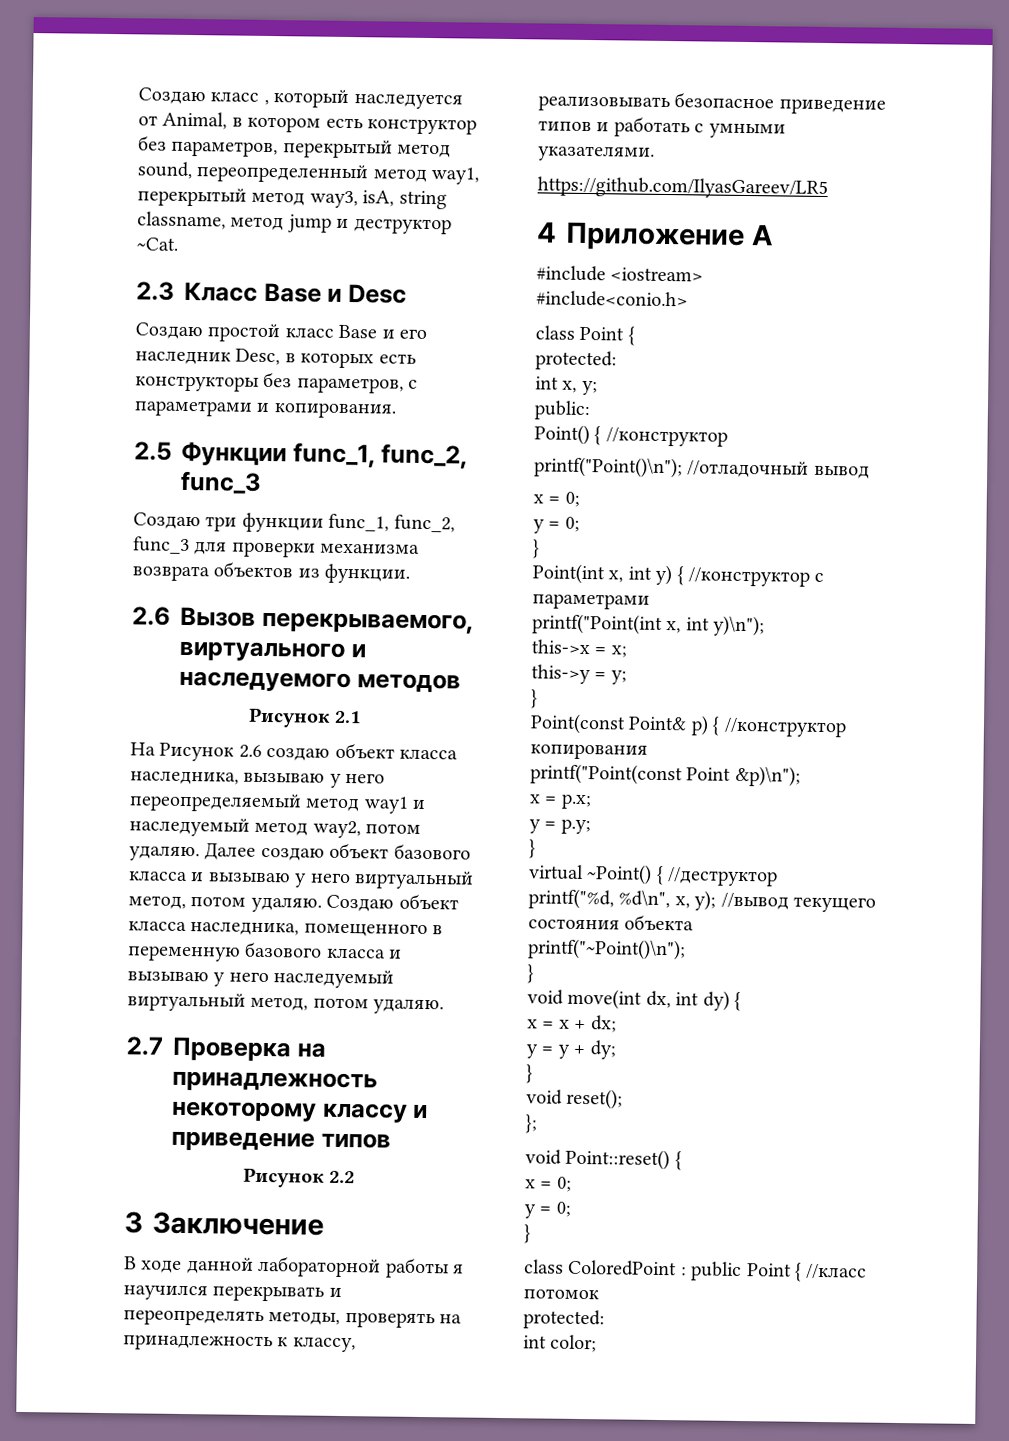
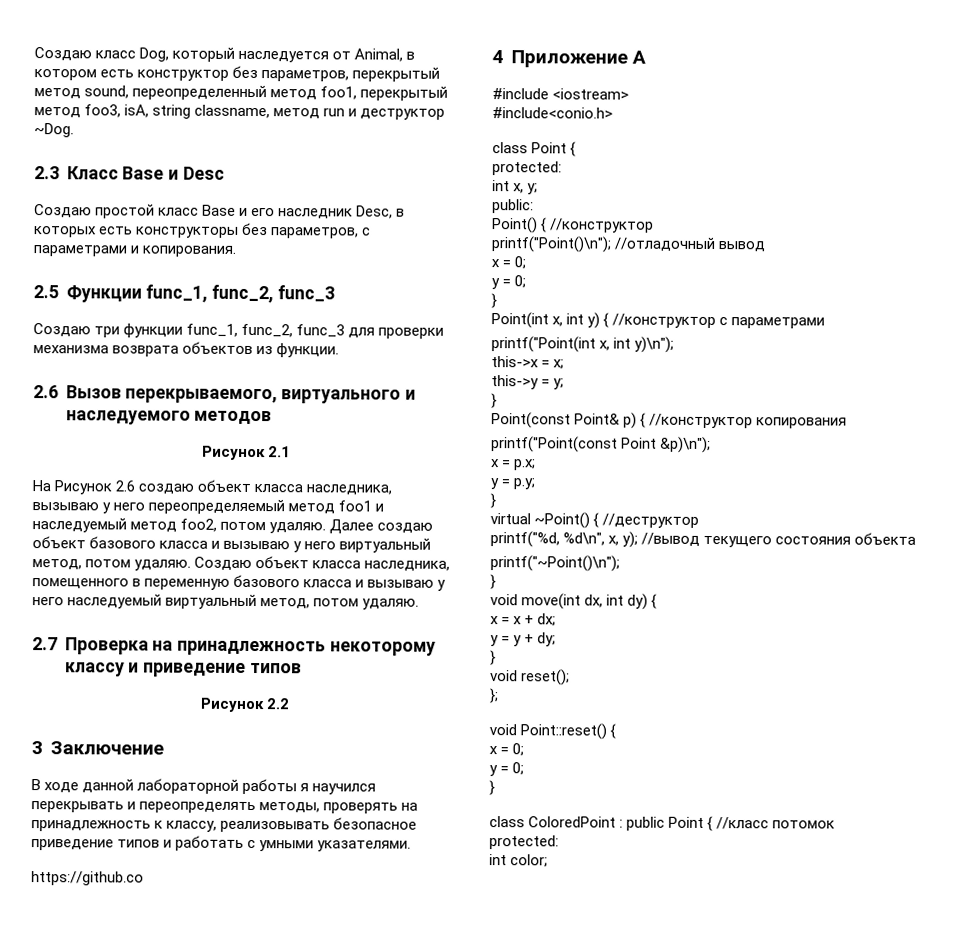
[263,99,269,105] , -> [139,47,170,62] Dog,
[431,167,480,185] [137,187,358,209] way1, перекрытый метод way3, -> [320,85,449,101] [34,104,122,118] foo1, перекрытый метод foo3,
[287,214,332,233] jump -> [323,107,346,117] run
[136,237,179,251] ~Cat. -> [34,123,74,138] ~Dog.
[363,796,409,814] way1 -> [338,500,373,512] foo1
[312,820,361,839] way2, -> [180,518,218,532] foo2,
[537,176,828,200] https://github.com/IlyasGareev/LR5 -> [31,871,144,886] https://github.co

